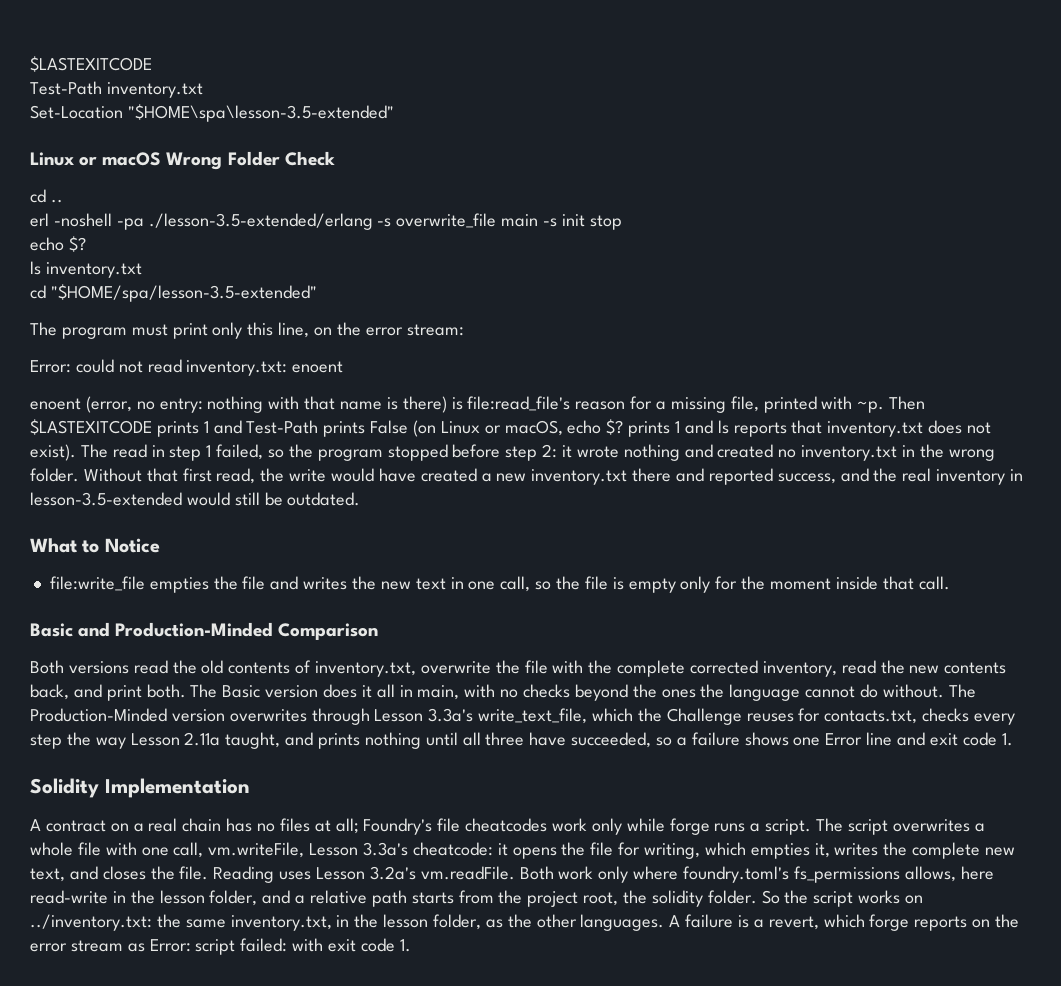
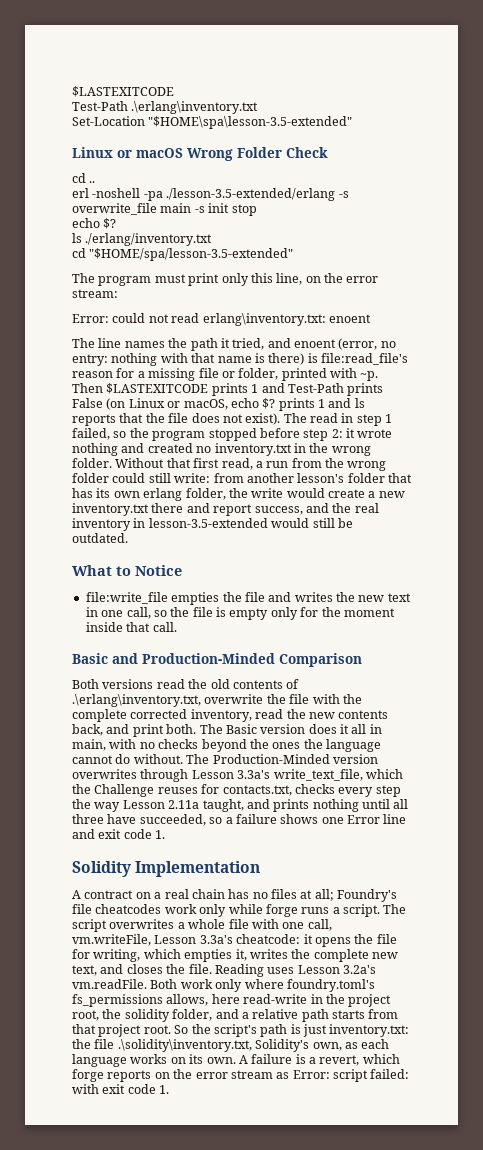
[106,82,203,98] inventory.txt -> [131,101,259,114] .\erlang\inventory.txt
[45,262,142,278] inventory.txt -> [85,233,213,246] ./erlang/inventory.txt
[186,360,288,376] inventory.txt: -> [202,313,326,326] erlang\inventory.txt:
(344, 367) none -> [72,338,291,351] The line names the path it tried, and
[730,396,759,412] file, -> [198,368,279,380] file or folder,
[827,421,924,437] inventory.txt -> [145,413,189,423] the file
(256, 476) none -> [255,458,387,471] [72,473,412,483] [72,488,226,501] a run from the wrong folder could still write: from another lesson's folder that has its own erlang folder,
[378,468,477,482] have created -> [328,489,365,498] create
[708,468,773,485] reported -> [213,504,253,516] report
[315,661,417,677] inventory.txt, -> [72,694,201,707] .\erlang\inventory.txt,
[159,890,205,904] lesson -> [348,994,392,1007] [72,1009,170,1022] project root, the solidity
[498,890,924,907] [30,914,665,931] the project root, the solidity folder. So the script works on ../inventory.txt: the same inventory.txt, in the lesson folder, as the other languages. -> [72,1024,410,1037] [72,1039,390,1052] [72,1054,236,1067] that project root. So the script's path is just inventory.txt: the file .\solidity\inventory.txt, Solidity's own, as each language works on its own.

